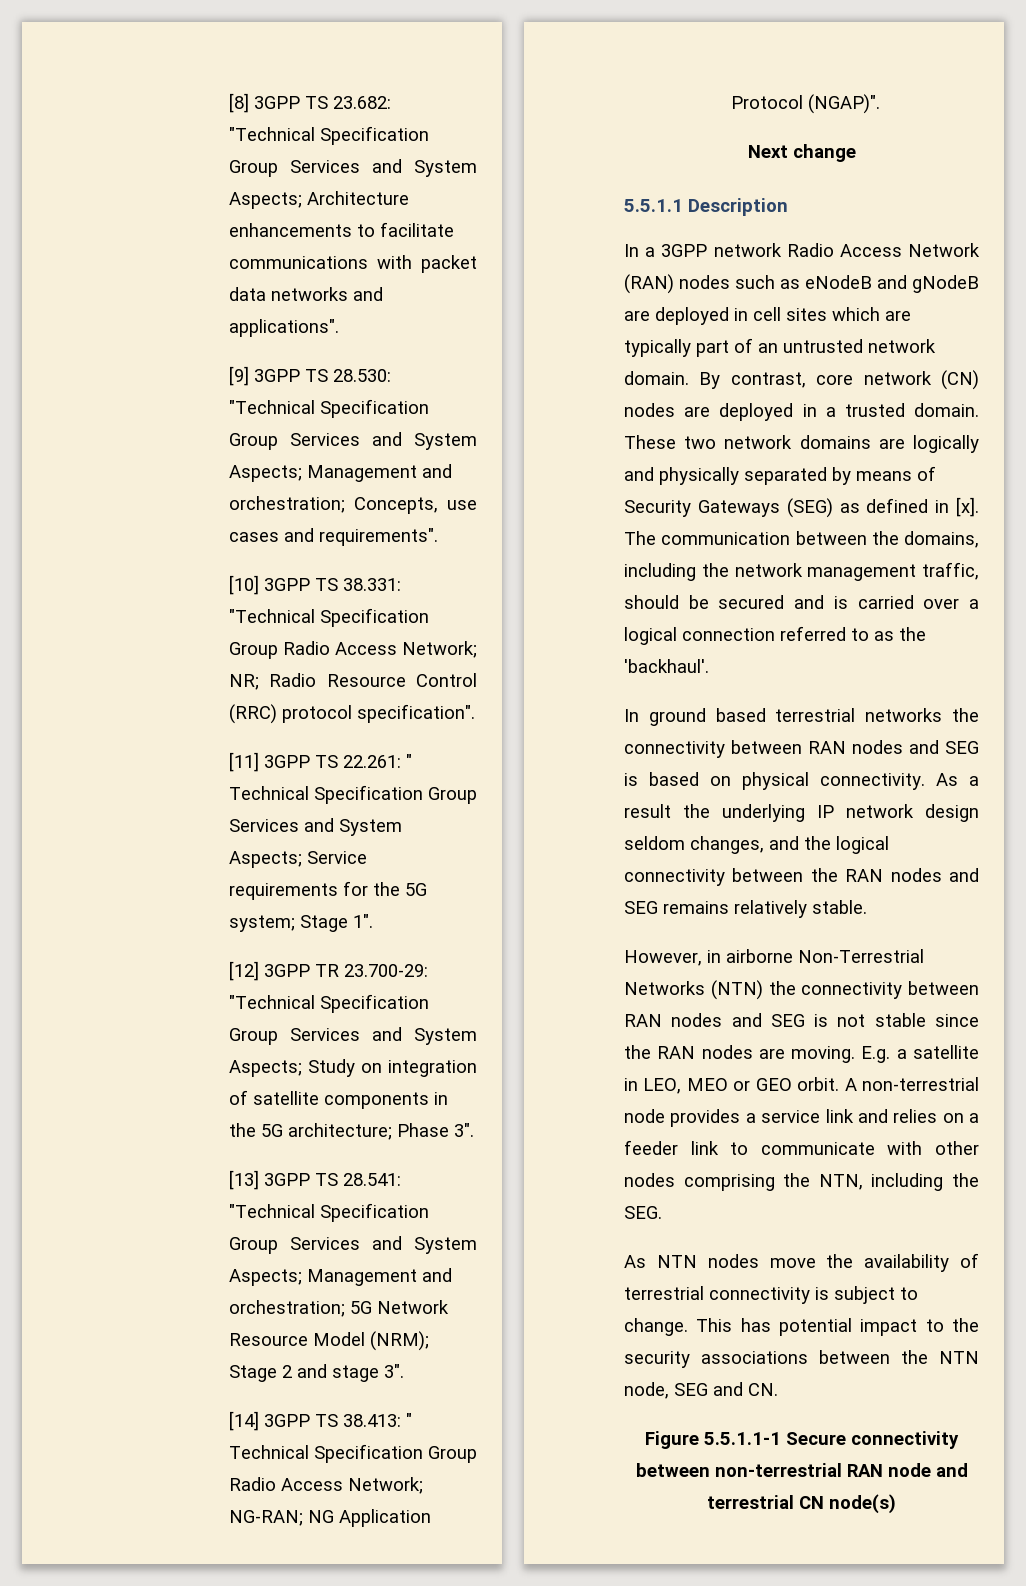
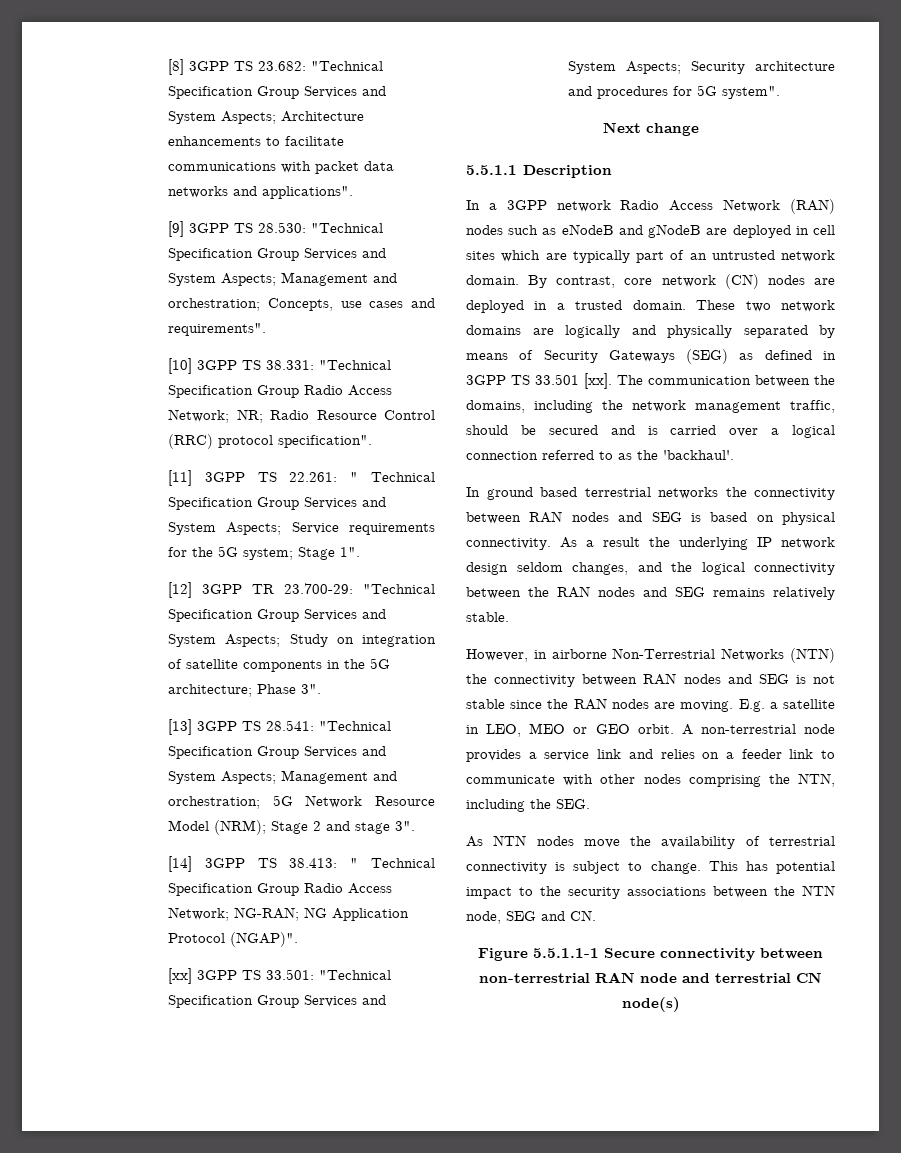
(880, 104) none -> [167,968,391,984] [167,995,386,1008] [567,61,835,74] [567,85,780,99] // [xx] 3GPP TS 33.501: "Technical Specification Group Services and System Aspects; Security architecture and procedures for 5G system".
[956,497,979,517] [x]. -> [466,373,612,389] 3GPP TS 33.501 [xx].

